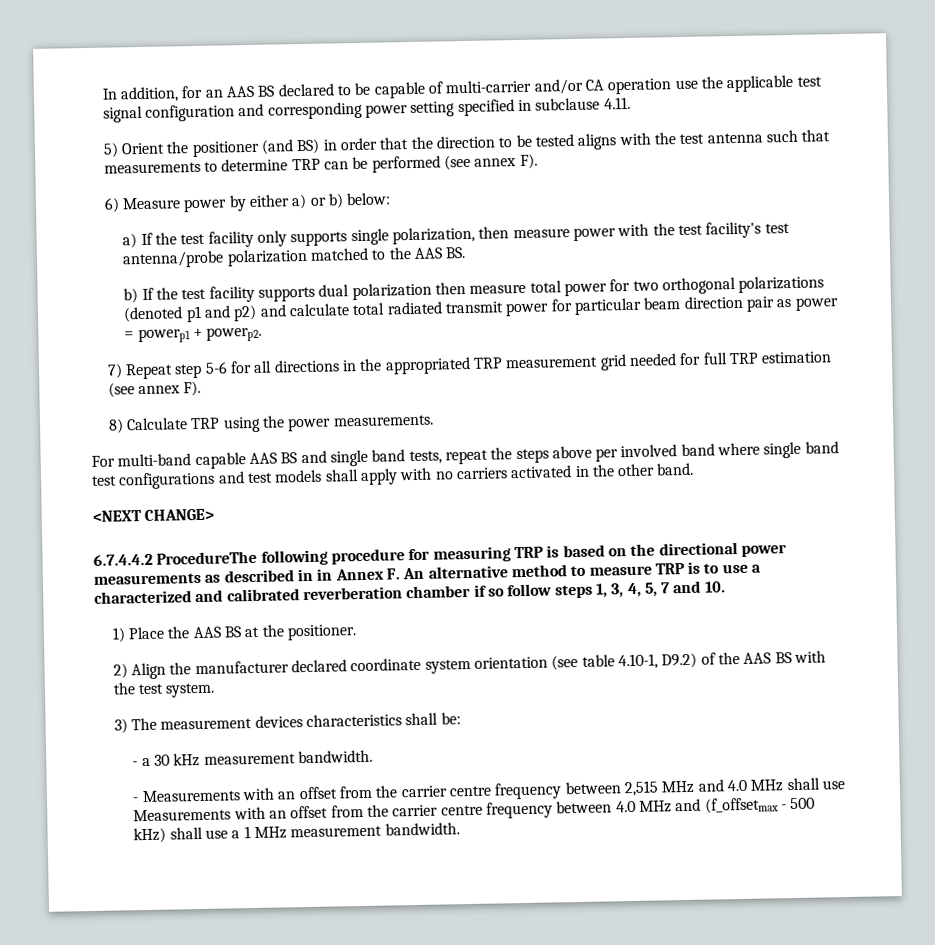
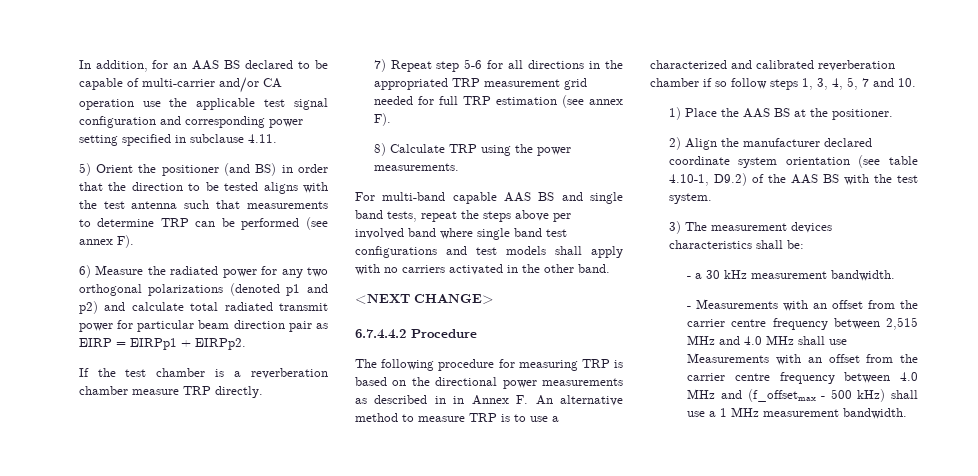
[183,192,392,213] [122,221,790,249] [122,246,467,269] [123,278,631,304] power by either a) or b) below: // a) If the test facility only supports single polarization, then measure power with the test facility's test antenna/probe polarization matched to the AAS BS. // b) If the test facility supports dual polarization then measure total power for -> [147,266,303,278] the radiated power for any
[794,297,839,311] [124,326,263,344] power = powerp1 + powerp2. -> [78,338,246,350] [78,368,328,379] [78,386,263,398] EIRP = EIRPp1 + EIRPp2. // If the test chamber is a reverberation chamber measure TRP directly.
[156,550,258,565] ProcedureThe -> [411,329,477,338] [355,359,377,368] Procedure // The

